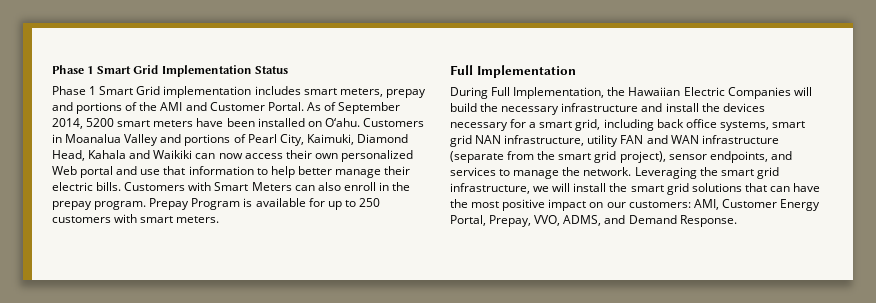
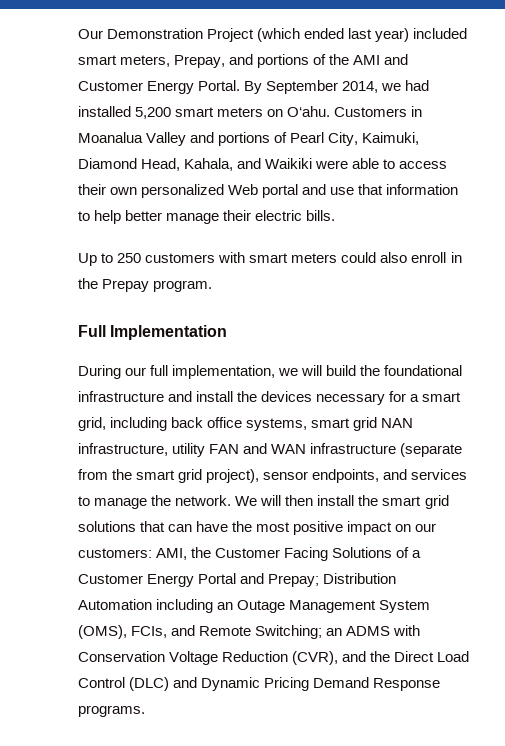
[52,65,288,77] [52,86,301,98] Phase 1 Smart Grid Implementation Status // Phase 1 Smart Grid implementation includes -> [78,28,468,42] Our Demonstration Project (which ended last year) included
[385,89,426,98] prepay -> [174,55,226,68] Prepay,
[267,102,401,114] [52,118,305,129] Portal. As of September 2014, 5200 smart meters have been installed -> [147,80,430,94] [78,106,264,119] Energy Portal. By September 2014, we had installed 5,200 smart meters
[88,150,127,159] Kahala -> [184,158,234,171] Kahala,
[195,153,243,159] can now -> [315,158,396,169] were able to
[124,182,411,191] [52,198,342,210] Customers with Smart Meters can also enroll in the prepay program. Prepay Program is available for up -> [78,253,97,266] // Up
[176,216,220,223] [450,65,576,78] [450,87,791,99] meters. // Full Implementation // During Full Implementation, the Hawaiian Electric Companies -> [291,252,462,263] [78,278,213,292] [78,325,228,340] [78,365,299,379] meters could also enroll in the Prepay program. // Full Implementation // During our full implementation, we
[501,106,560,115] necessary -> [384,365,463,376] foundational
[634,167,779,179] [450,183,571,194] Leveraging the smart grid infrastructure, we will -> [235,495,314,506] We will then
[721,199,820,211] [450,215,737,227] Customer Energy Portal, Prepay, VVO, ADMS, and Demand Response. -> [191,547,422,561] [78,573,397,587] [78,599,431,613] [78,625,421,639] [78,651,470,665] [78,677,441,691] [78,705,145,717] the Customer Facing Solutions of a Customer Energy Portal and Prepay; Distribution Automation including an Outage Management System (OMS), FCIs, and Remote Switching; an ADMS with Conservation Voltage Reduction (CVR), and the Direct Load Control (DLC) and Dynamic Pricing Demand Response programs.

